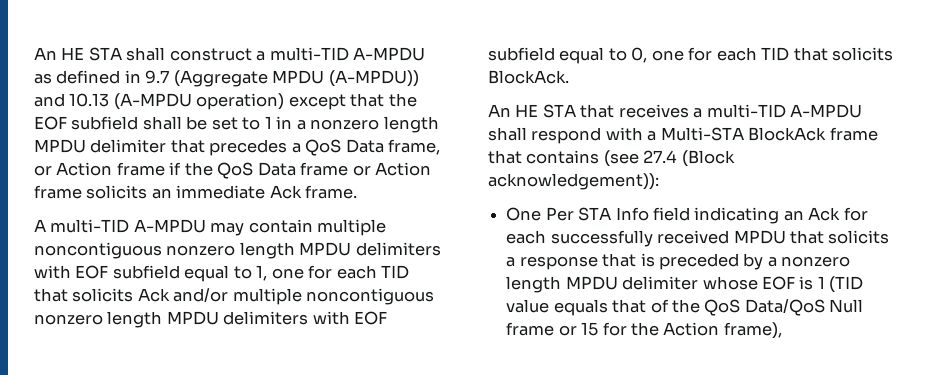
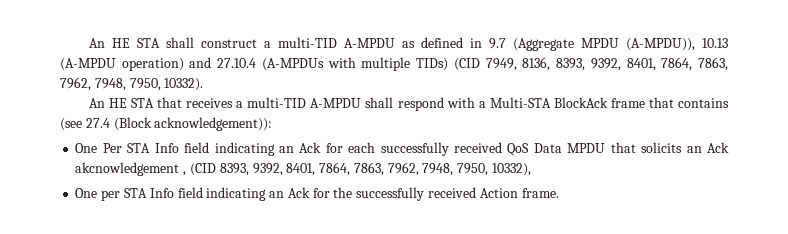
[328,70,419,87] [34,93,65,107] (A-MPDU)) and -> [625,38,695,51] (A-MPDU)),
[288,93,417,110] [34,116,439,133] [34,139,441,156] [34,162,432,179] [34,185,358,199] [34,219,387,236] [34,242,441,259] [34,265,410,282] [34,288,435,305] [34,311,388,328] [488,47,894,64] [488,70,569,84] except that the EOF subfield shall be set to 1 in a nonzero length MPDU delimiter that precedes a QoS Data frame, or Action frame if the QoS Data frame or Action frame solicits an immediate Ack frame. // A multi-TID A-MPDU may contain multiple noncontiguous nonzero length MPDU delimiters with EOF subfield equal to 1, one for each TID that solicits Ack and/or multiple noncontiguous nonzero length MPDU delimiters with EOF subfield equal to 0, one for each TID that solicits BlockAck. -> [189,57,729,71] [60,77,204,91] and 27.10.4 (A-MPDUs with multiple TIDs) (CID 7949, 8136, 8393, 9392, 8401, 7864, 7863, 7962, 7948, 7950, 10332).
(730, 237) none -> [507,143,562,156] QoS Data
[506,253,851,270] [506,276,864,293] [506,299,864,316] [506,322,782,339] a response that is preceded by a nonzero length MPDU delimiter whose EOF is 1 (TID value equals that of the QoS Data/QoS Null frame or 15 for the Action frame), -> [686,142,729,153] [75,162,531,176] [75,187,559,201] an Ack akcnowledgement , (CID 8393, 9392, 8401, 7864, 7863, 7962, 7948, 7950, 10332), // One per STA Info field indicating an Ack for the successfully received Action frame.

